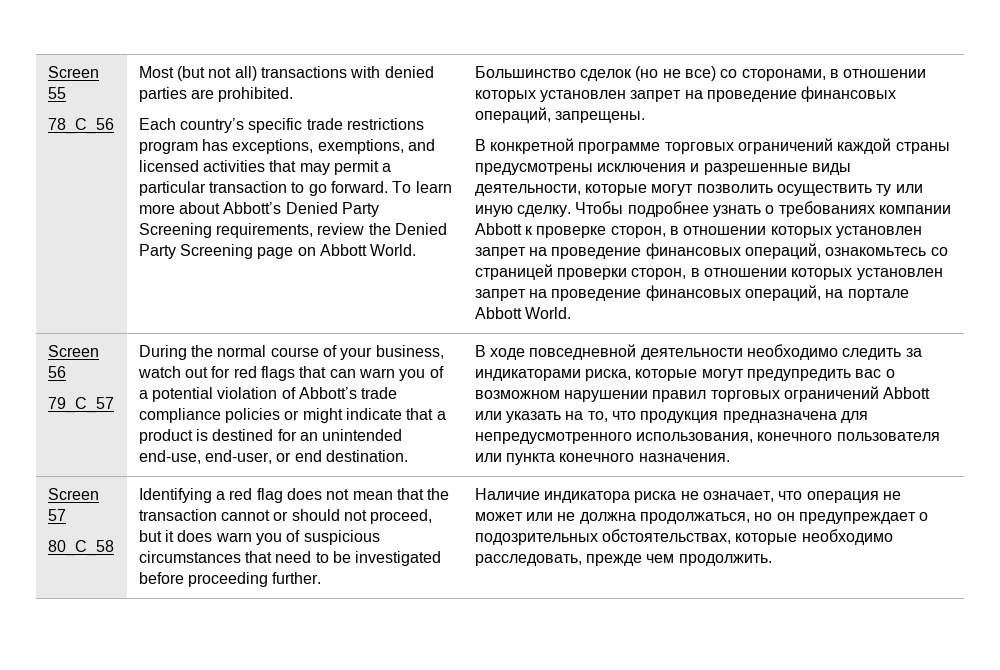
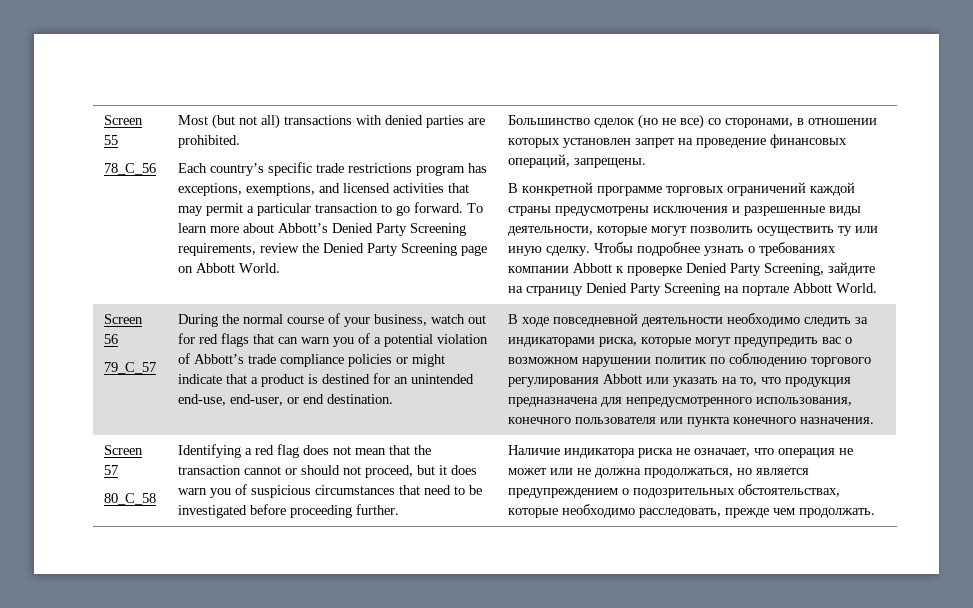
[610,226,923,238] [474,243,948,259] [474,264,943,280] [474,285,822,301] сторон, в отношении которых установлен запрет на проведение финансовых операций, ознакомьтесь со страницей проверки сторон, в отношении которых установлен запрет на проведение финансовых операций, -> [685,262,875,276] [507,283,720,296] Denied Party Screening, зайдите на страницу Denied Party Screening
[652,386,880,402] правил торговых ограничений -> [654,353,871,367] [507,377,599,387] политик по соблюдению торгового регулирования
[776,512,917,524] он предупреждает -> [755,468,809,475] [507,488,618,498] является предупреждением
[678,554,772,566] продолжить. -> [798,508,875,518] продолжать.

